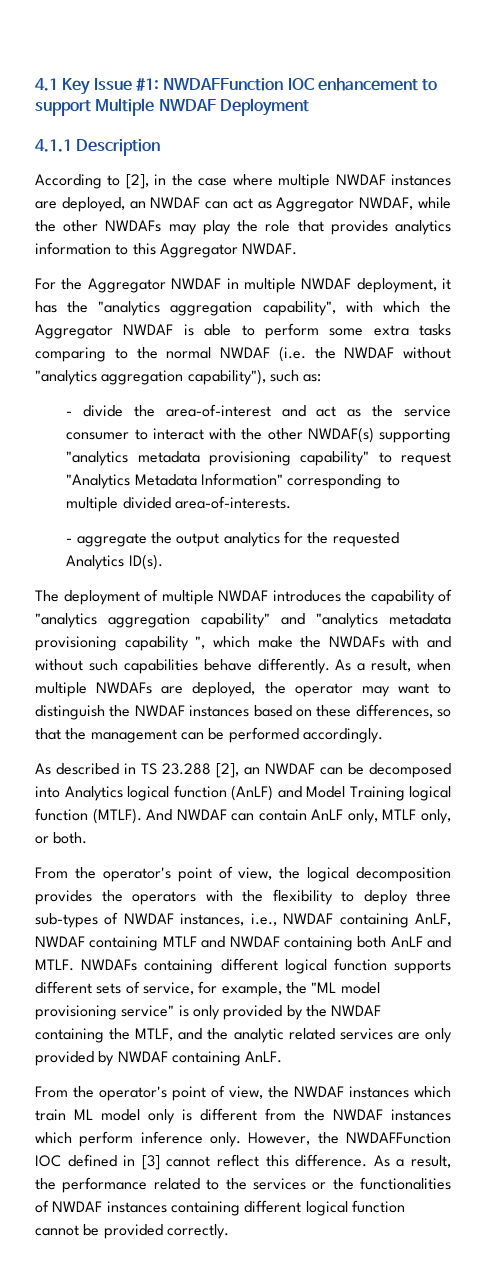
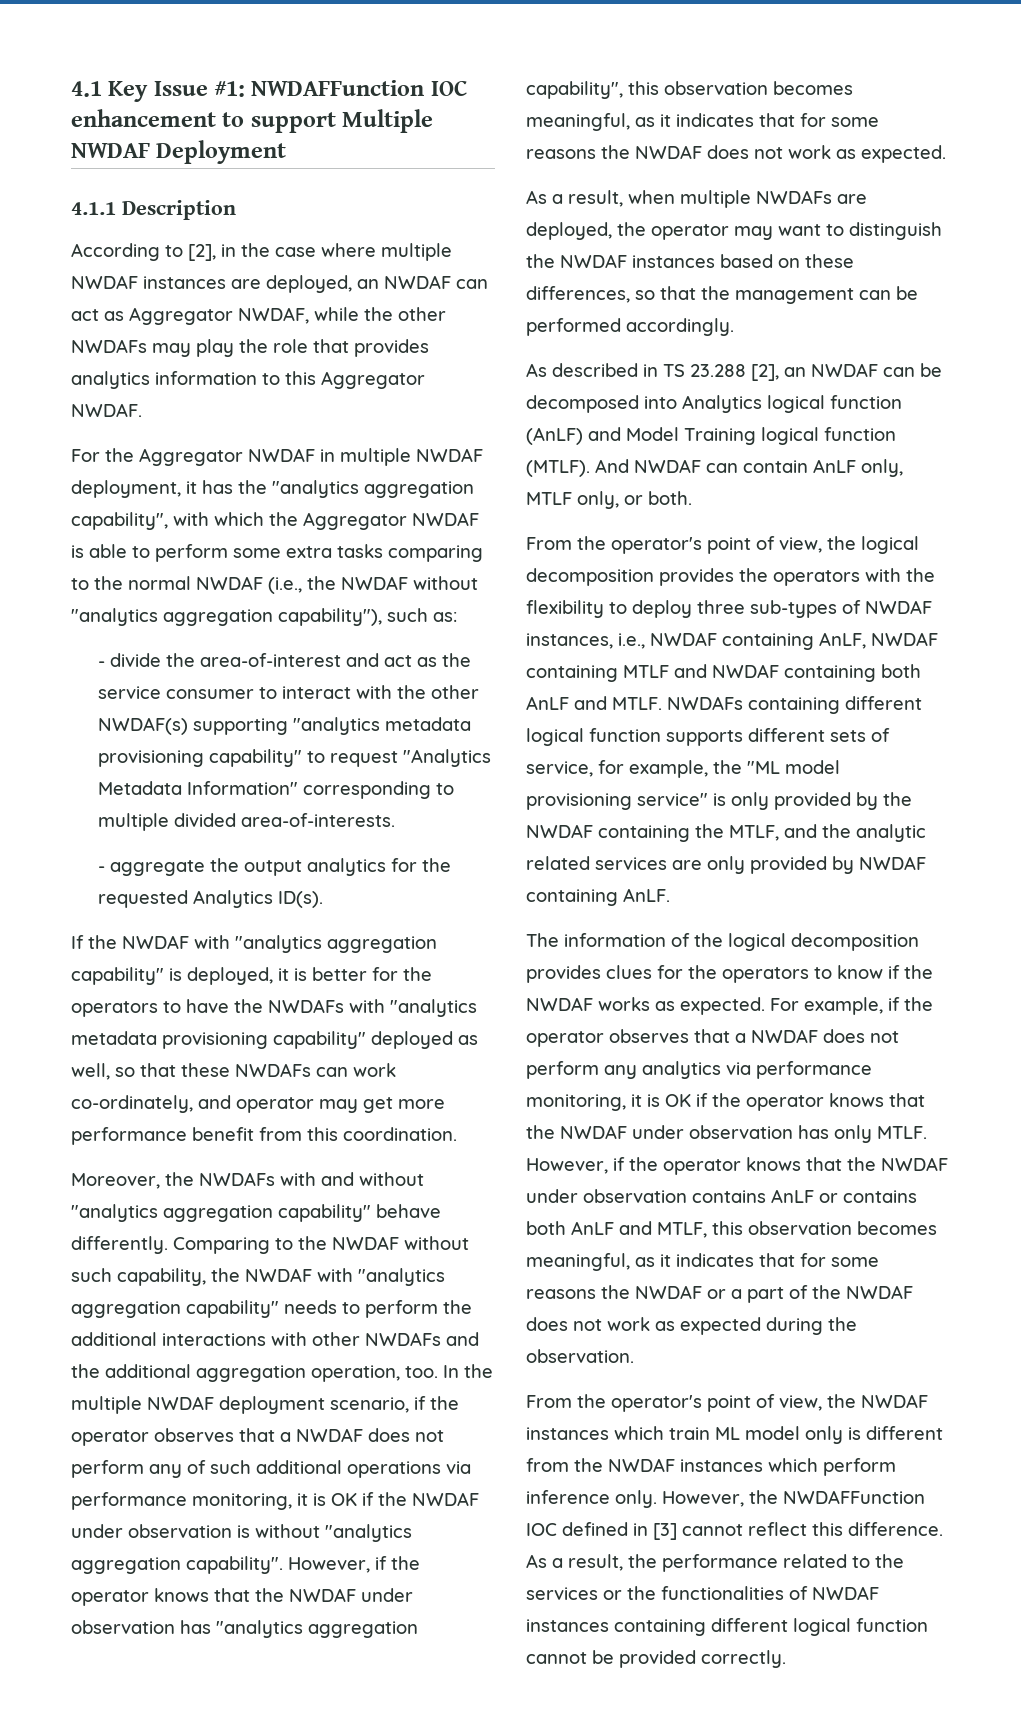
[278,346,306,362] (i.e. -> [268,577,302,594] (i.e.,
[35,589,452,605] [35,613,451,628] [35,636,293,651] The deployment of multiple NWDAF introduces the capability of "analytics aggregation capability" and "analytics metadata provisioning capability ", which make -> [71,935,437,953] [71,967,432,985] [71,999,477,1017] [71,1031,478,1049] [71,1063,396,1080] [71,1095,445,1113] [71,1127,457,1145] [71,1173,160,1189] If the NWDAF with "analytics aggregation capability" is deployed, it is better for the operators to have the NWDAFs with "analytics metadata provisioning capability" deployed as well, so that these NWDAFs can work co-ordinately, and operator may get more performance benefit from this coordination. // Moreover,
[88,658,330,674] such capabilities behave differently. -> [71,1204,441,1222] [71,1236,469,1254] [71,1268,445,1286] [71,1300,472,1318] [71,1332,479,1346] [71,1364,493,1382] [71,1396,459,1414] [71,1428,444,1446] [71,1460,471,1478] [71,1492,479,1510] [71,1524,412,1542] [71,1556,420,1574] [71,1588,413,1606] [71,1620,418,1638] [526,81,853,99] [526,113,879,131] [526,145,946,163] "analytics aggregation capability" behave differently. Comparing to the NWDAF without such capability, the NWDAF with "analytics aggregation capability" needs to perform the additional interactions with other NWDAFs and the additional aggregation operation, too. In the multiple NWDAF deployment scenario, if the operator observes that a NWDAF does not perform any of such additional operations via performance monitoring, it is OK if the NWDAF under observation is without "analytics aggregation capability". However, if the operator knows that the NWDAF under observation has "analytics aggregation capability", this observation becomes meaningful, as it indicates that for some reasons the NWDAF does not work as expected. //
(283, 1057) none -> [526,933,919,951] [526,965,933,983] [526,997,933,1015] [526,1029,899,1047] [526,1061,872,1079] [526,1093,925,1111] [526,1125,927,1143] [526,1157,948,1175] [526,1189,917,1203] [526,1221,937,1238] [526,1253,879,1271] [526,1285,913,1303] [526,1317,857,1335] [526,1349,634,1363] // The information of the logical decomposition provides clues for the operators to know if the NWDAF works as expected. For example, if the operator observes that a NWDAF does not perform any analytics via performance monitoring, it is OK if the operator knows that the NWDAF under observation has only MTLF. However, if the operator knows that the NWDAF under observation contains AnLF or contains both AnLF and MTLF, this observation becomes meaningful, as it indicates that for some reasons the NWDAF or a part of the NWDAF does not work as expected during the observation.

